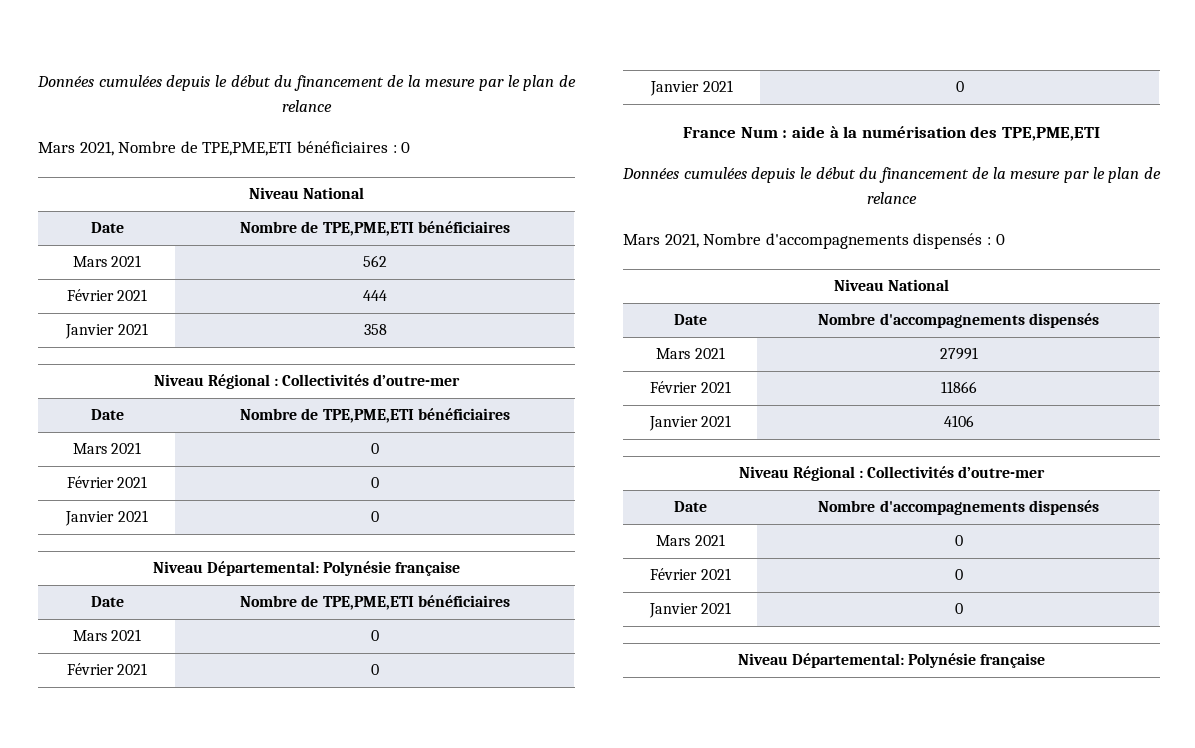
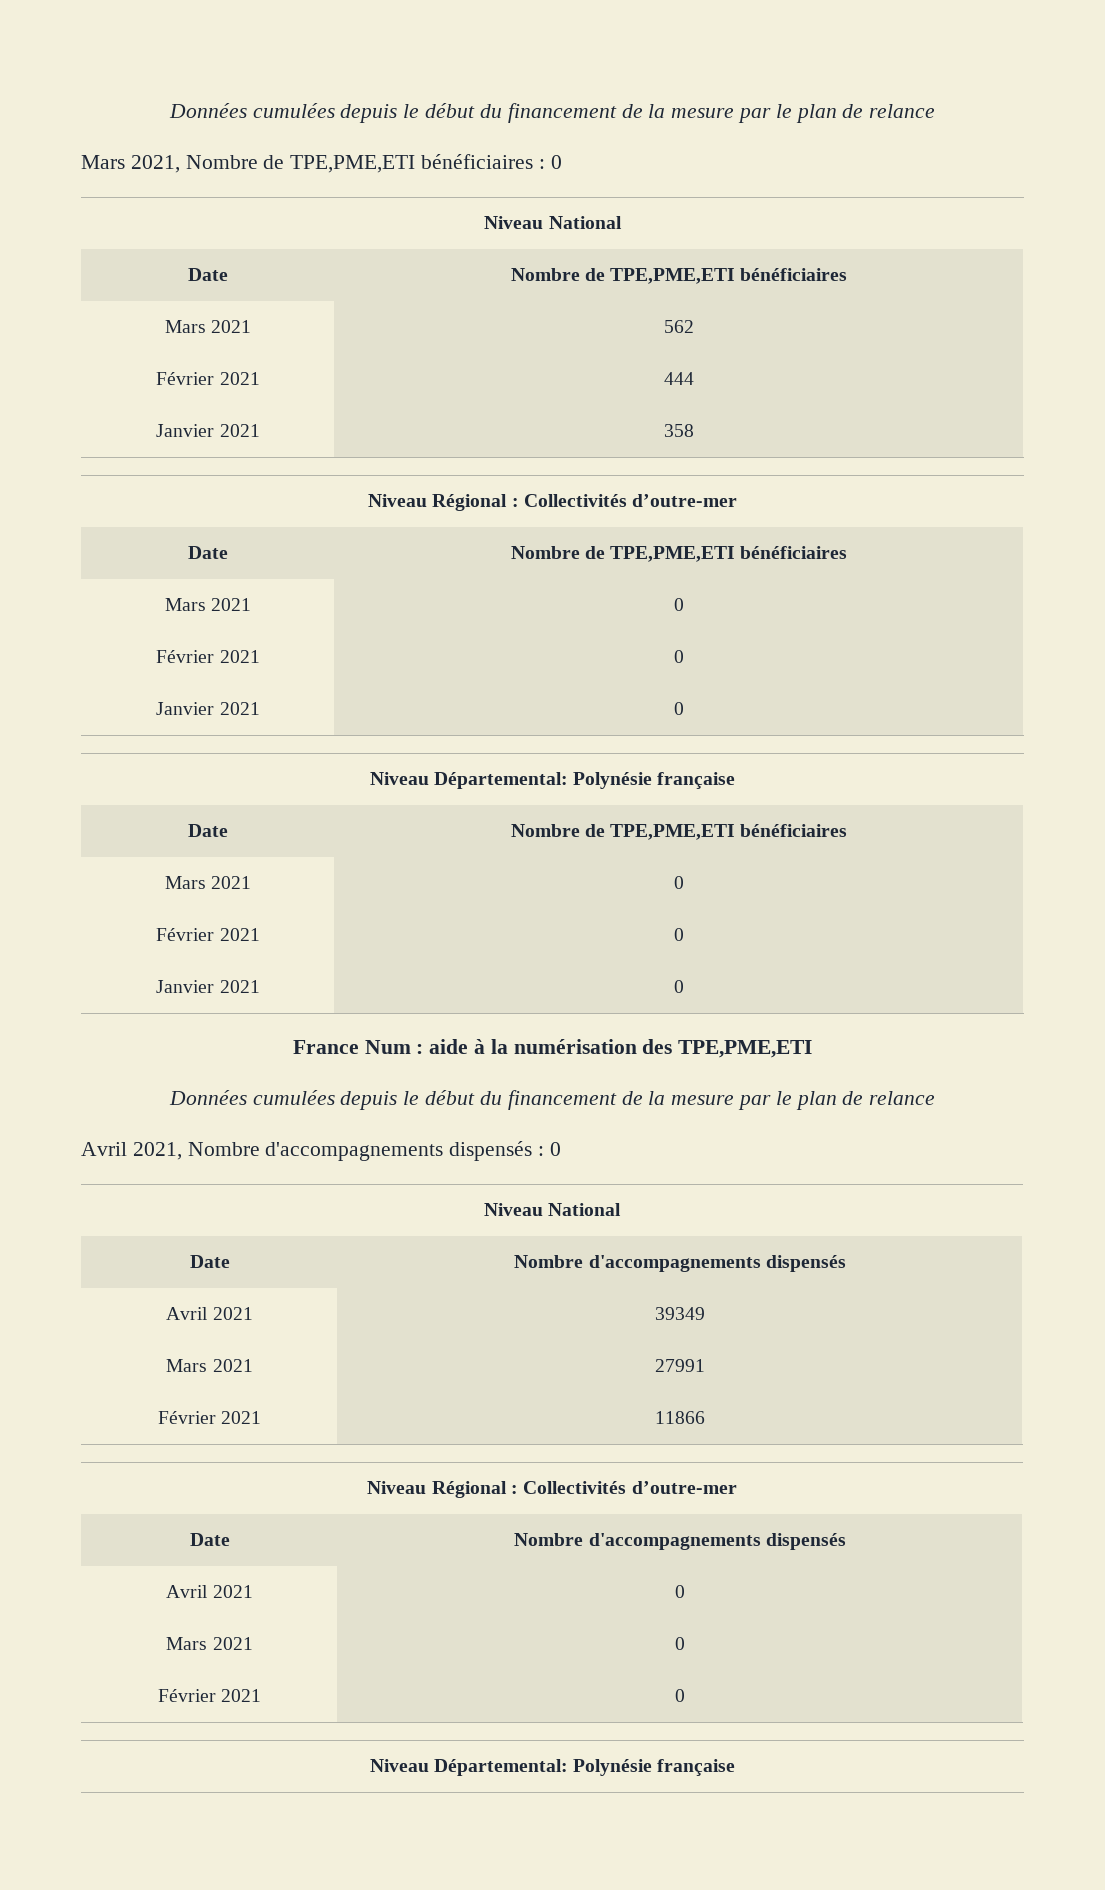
[623,234,660,245] Mars -> [81,1142,127,1156] Avril
(1099, 320) none -> [166,1307,253,1320] [655,1307,706,1320] // Avril 2021 | 39349
[648,415,732,431] [943,415,974,427] // Janvier 2021 | 4106 -> (706, 1417) none
[656,534,725,546] [954,535,963,546] [650,568,731,580] [954,569,963,580] [648,602,732,618] [954,603,963,614] // Mars 2021 | 0 // Février 2021 | 0 // Janvier 2021 | 0 -> [166,1585,253,1598] [675,1585,686,1598] [166,1637,253,1650] [675,1637,686,1650] [157,1689,262,1702] [675,1689,686,1702] // Avril 2021 | 0 // Mars 2021 | 0 // Février 2021 | 0

